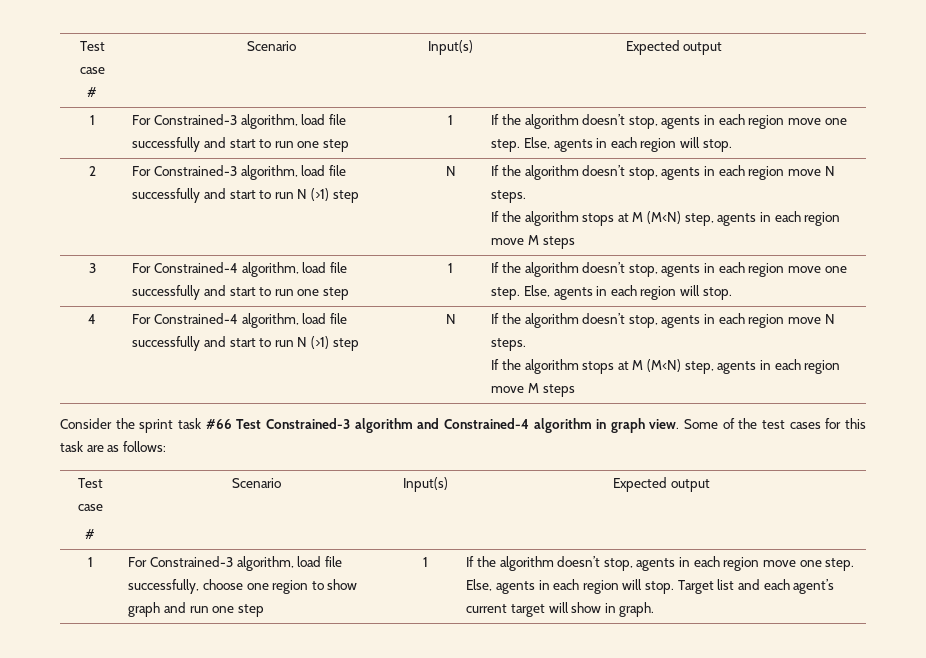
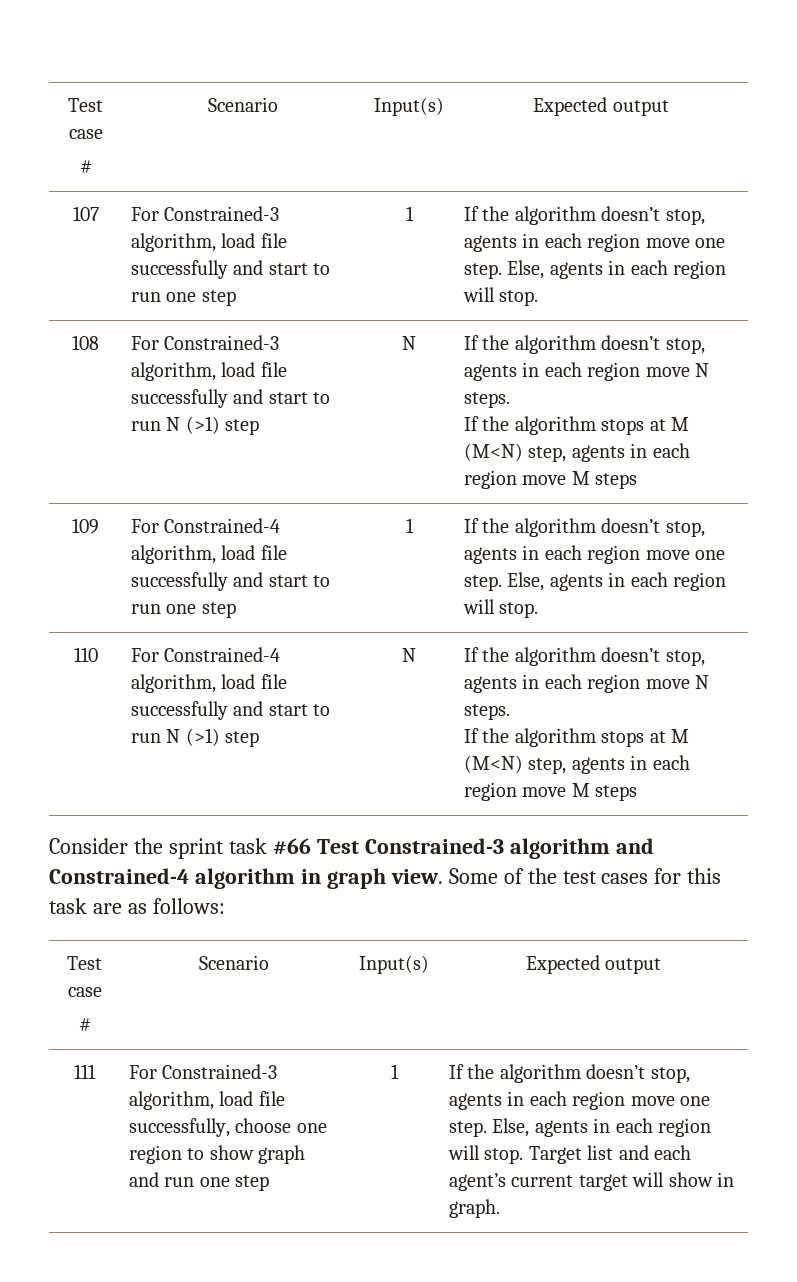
[79,41,105,51] [79,67,105,74] [87,87,97,97] [246,41,296,51] [428,40,473,55] [625,40,723,55] [89,115,95,125] Test case // # | Scenario | Input(s) | Expected output // 1 -> [68,98,103,112] [68,129,103,139] [79,160,92,173] [207,97,278,112] [374,97,444,116] [533,97,669,116] [72,206,99,221] Test case // # | Scenario | Input(s) | Expected output // 107
[88,166,96,176] 2 -> [72,335,99,350] 108
[88,263,96,273] 3 -> [72,518,99,534] 109
[88,314,96,324] 4 -> [73,647,98,662] 110
[87,557,93,567] 1 -> [74,1064,96,1079] 111

